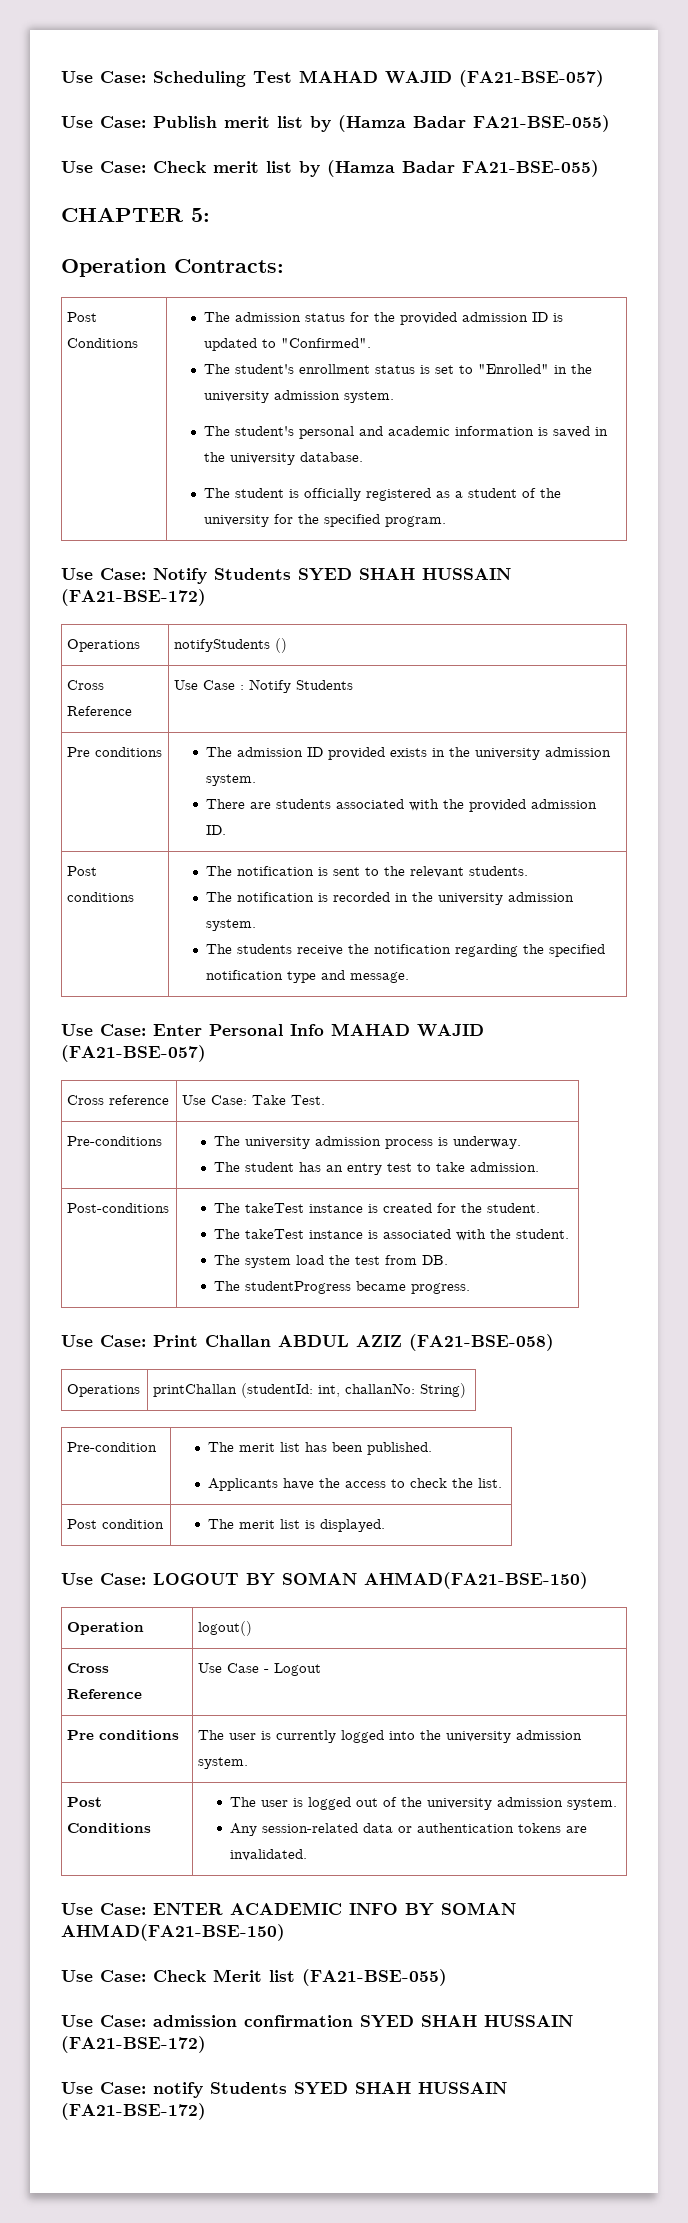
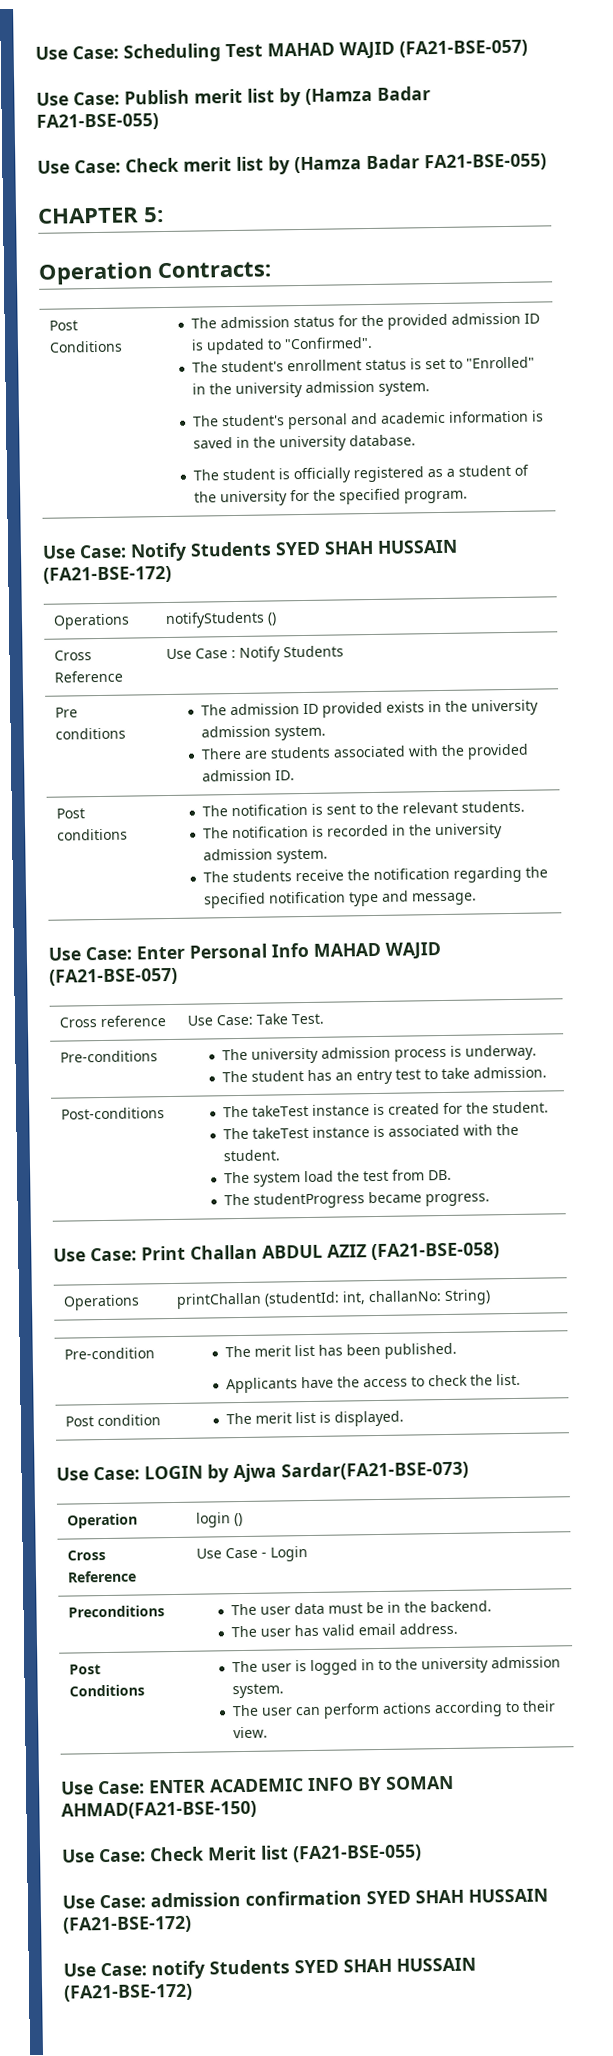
[153,1572,588,1589] LOGOUT BY SOMAN AHMAD(FA21-BSE-150) -> [144,1460,469,1483] LOGIN by Ajwa Sardar(FA21-BSE-073)
[198,1621,253,1636] logout() -> [196,1512,244,1528] login ()
[274,1663,322,1676] [67,1730,180,1740] [198,1730,583,1743] [198,1757,249,1769] Logout // Pre conditions | The user is currently logged into the university admission system. -> [270,1546,309,1562] [68,1605,166,1618] [230,1600,492,1616] [230,1622,458,1638] Login // Preconditions | The user data must be in the backend. // The user has valid email address.
[356,1797,618,1810] [230,1823,588,1836] [230,1849,308,1861] out of the university admission system. // Any session-related data or authentication tokens are invalidated. -> [360,1656,561,1674] [231,1683,284,1699] [231,1700,556,1719] [232,1726,268,1739] in to the university admission system. // The user can perform actions according to their view.

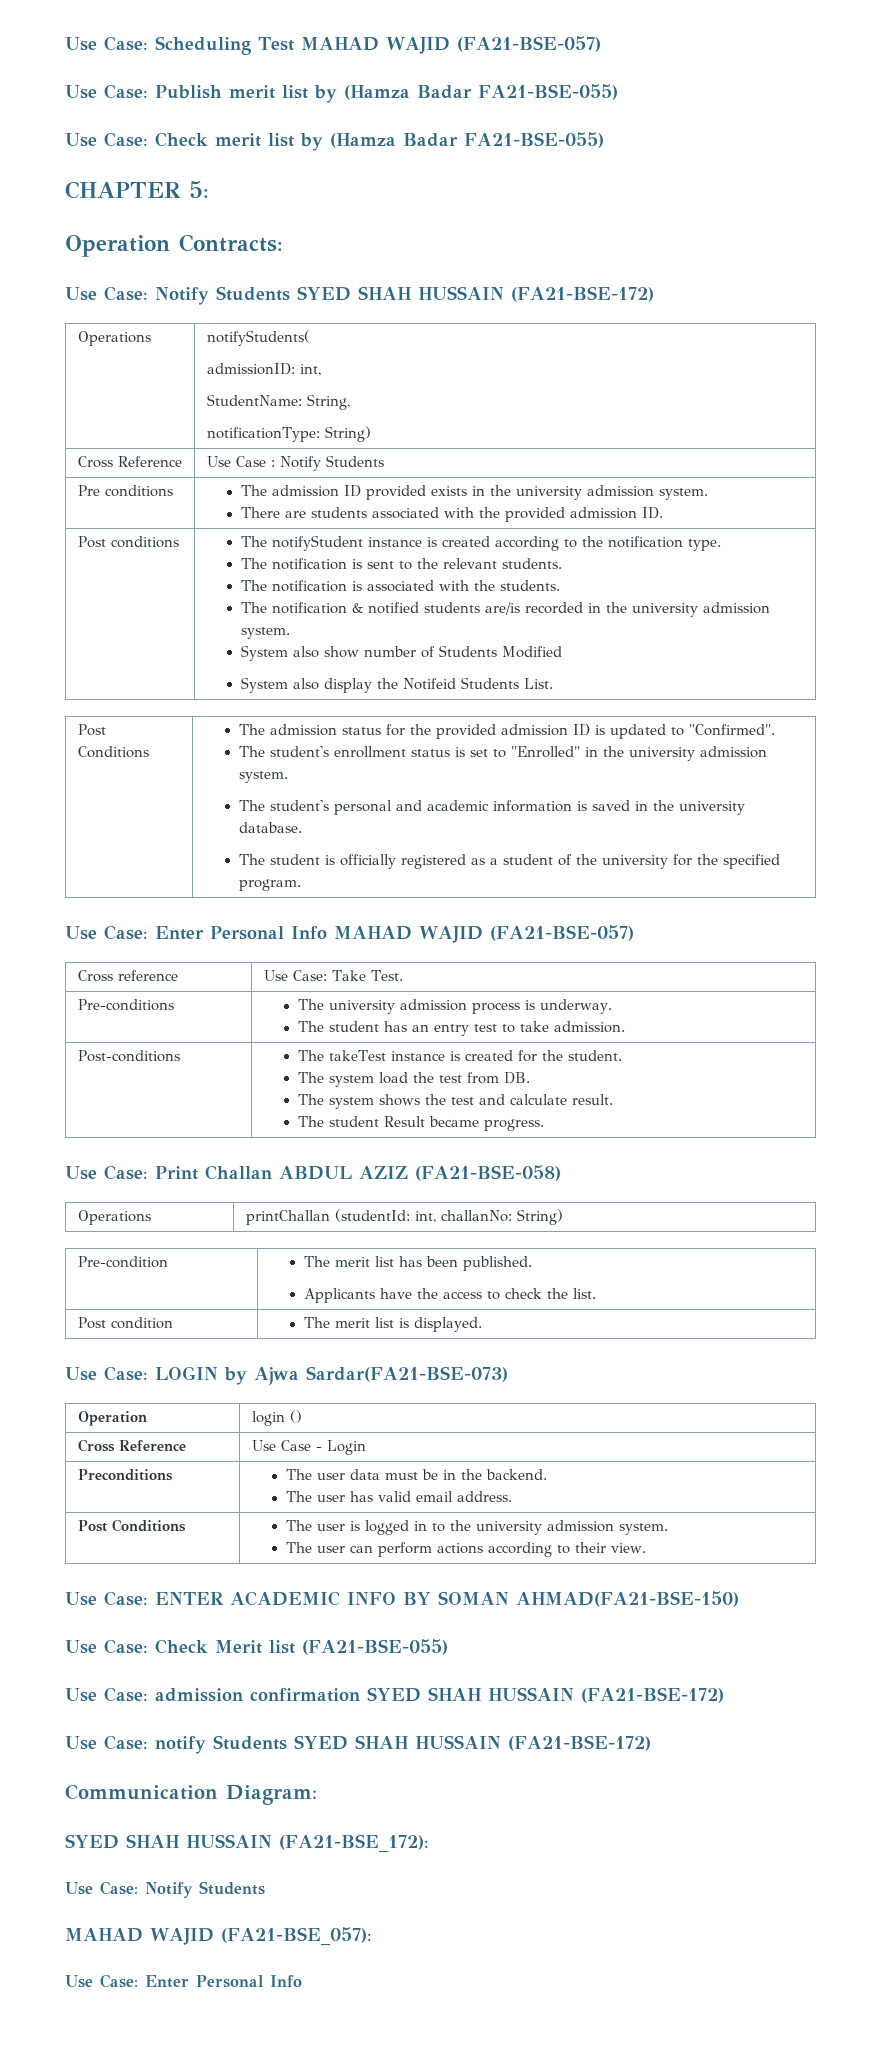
(271, 270) none -> [65,286,654,305] [77,331,151,346] [206,330,310,346] [206,363,321,376] [206,394,350,410] [206,426,371,442] [77,456,182,468] [206,455,384,471] [77,485,173,497] [240,485,708,500] [240,507,663,522] [77,536,179,548] [240,535,721,551] [240,558,562,570] [240,580,560,592] [240,602,770,617] [240,627,290,639] [240,645,562,661] [240,677,553,693] // Use Case: Notify Students SYED SHAH HUSSAIN (FA21-BSE-172) // Operations | notifyStudents( // admissionID: int, // StudentName: String, // notificationType: String) // Cross Reference | Use Case : Notify Students // Pre conditions | The admission ID provided exists in the university admission system. // There are students associated with the provided admission ID. // Post conditions | The notifyStudent instance is created according to the notification type. // The notification is sent to the relevant students. // The notification is associated with the students. // The notification & notified students are/is recorded in the university admission system. // System also show number of Students Modified // System also display the Notifeid Students List.
[42,539,458,562] [43,565,172,584] [53,613,131,630] [165,611,278,629] [54,650,93,661] [54,670,124,683] [166,645,345,662] [55,707,79,718] [55,727,127,740] [200,699,539,718] [200,725,326,741] [200,743,529,760] [201,769,295,782] [56,808,86,819] [57,828,129,841] [201,800,525,817] [202,823,503,840] [202,848,328,864] [202,866,548,883] [203,890,477,909] // Use Case: Notify Students SYED SHAH HUSSAIN (FA21-BSE-172) // Operations | notifyStudents () // Cross Reference | Use Case : Notify Students // Pre conditions | The admission ID provided exists in the university admission system. // There are students associated with the provided admission ID. // Post conditions | The notification is sent to the relevant students. // The notification is recorded in the university admission system. // The students receive the notification regarding the specified notification type and message. -> (301, 885) none
[222,1123,519,1140] [222,1149,280,1162] // The takeTest instance is associated with the student. -> (622, 1055) none
[252,1192,365,1209] studentProgress -> [328,1094,613,1109] [297,1116,425,1127] system shows the test and calculate result. // The student Result
(193, 1992) none -> [65,1784,317,1805] [65,1834,429,1853] [65,1881,265,1898] [65,1927,372,1946] [65,1974,302,1988] // Communication Diagram: // SYED SHAH HUSSAIN (FA21-BSE_172): // Use Case: Notify Students // MAHAD WAJID (FA21-BSE_057): // Use Case: Enter Personal Info

